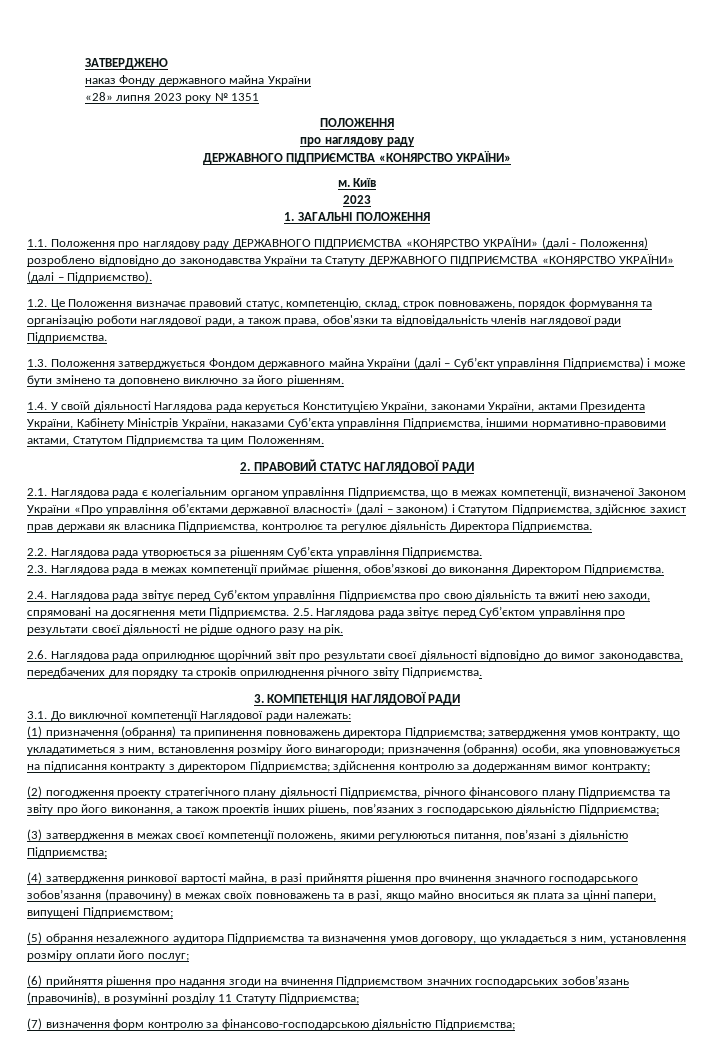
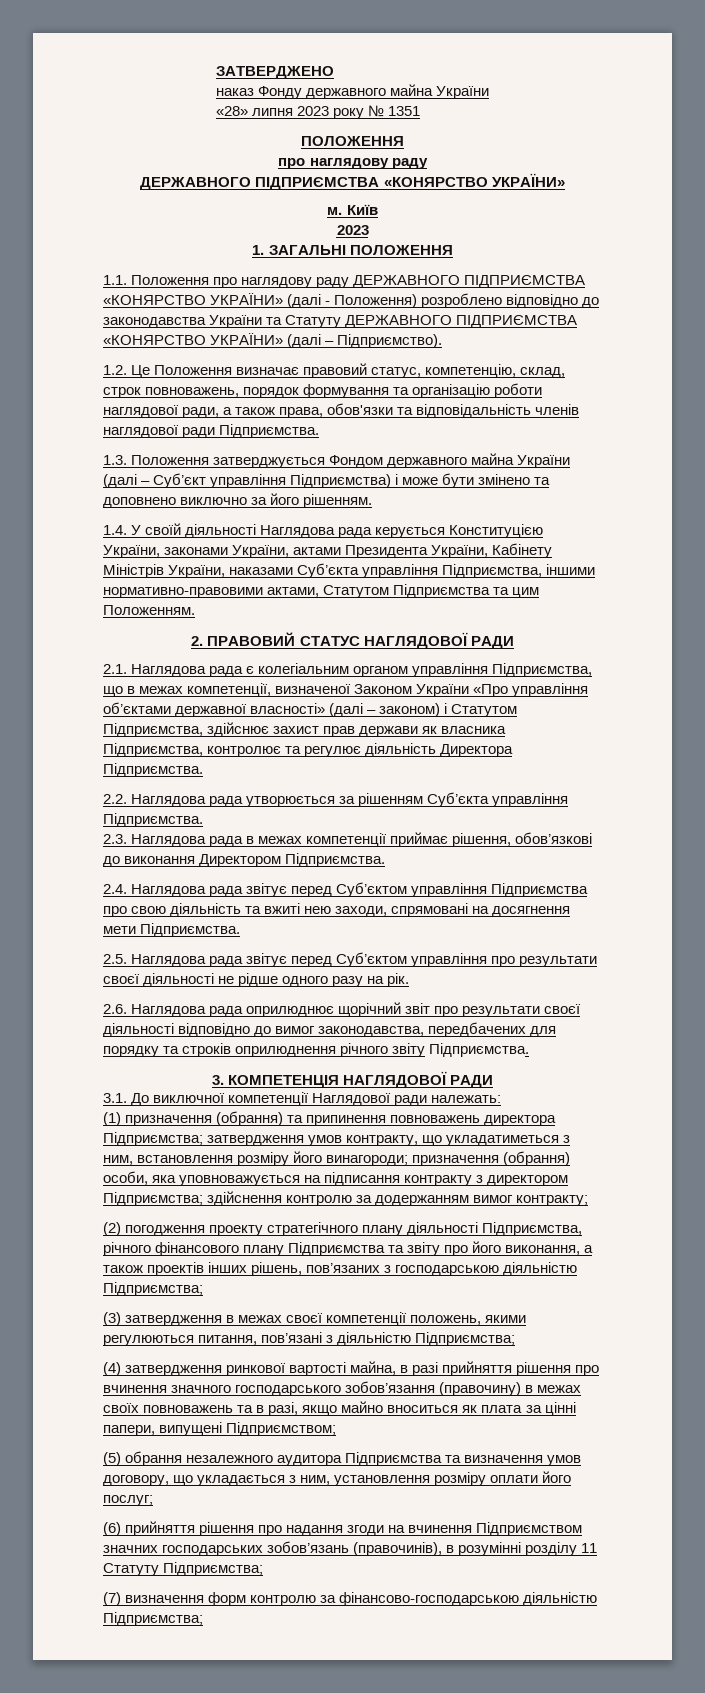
(290, 612) none -> (241, 930) //

